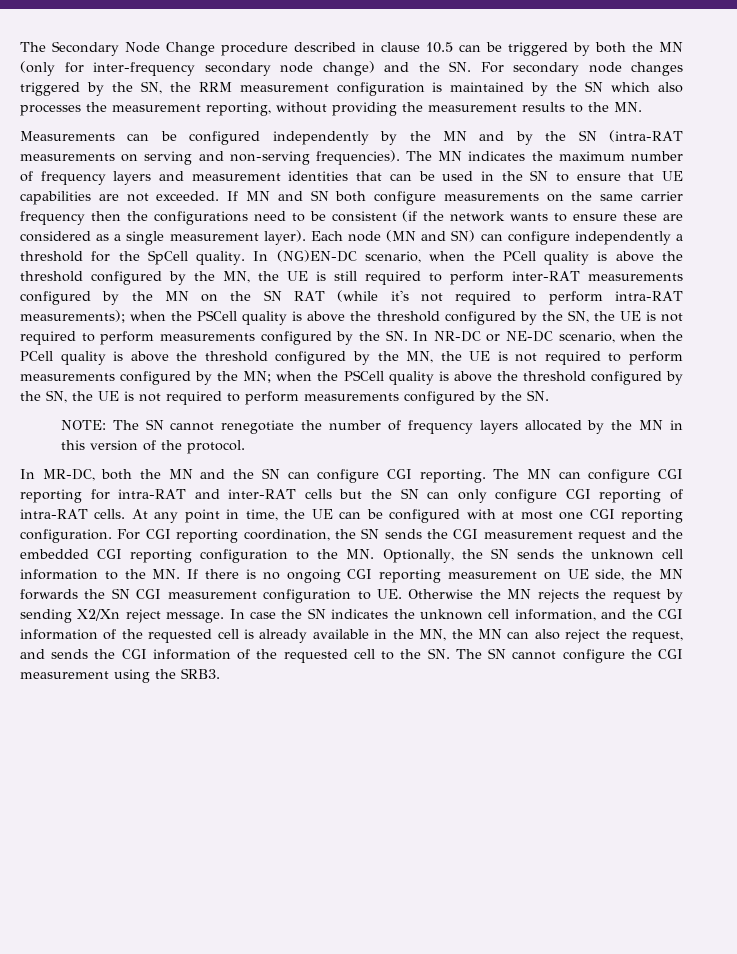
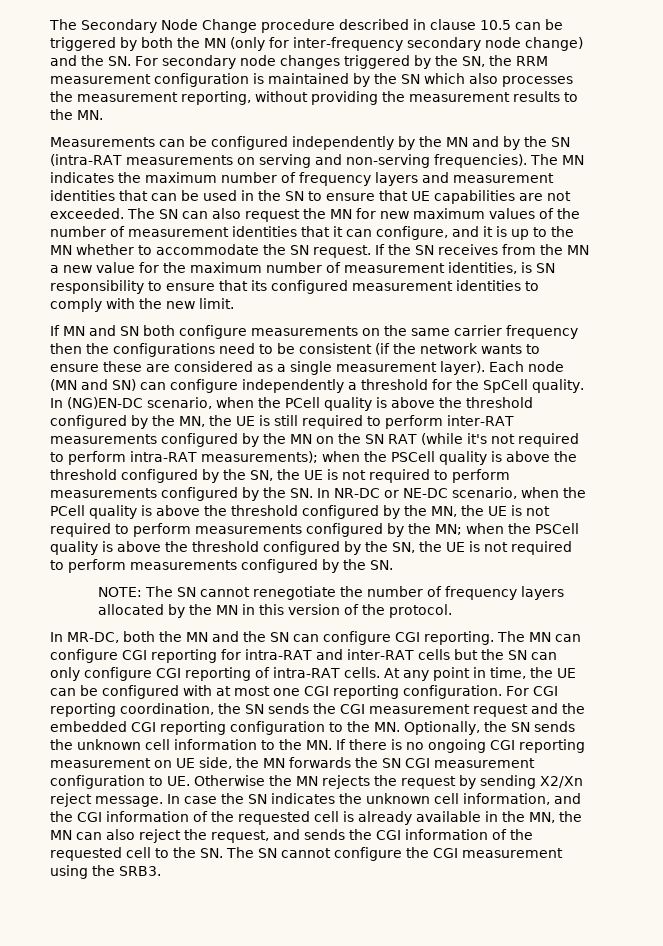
(220, 196) none -> [127,208,580,222] [50,226,574,240] [50,244,589,258] [50,262,555,274] [50,280,539,294] [50,298,234,312] The SN can also request the MN for new maximum values of the number of measurement identities that it can configure, and it is up to the MN whether to accommodate the SN request. If the SN receives from the MN a new value for the maximum number of measurement identities, is SN responsibility to ensure that its configured measurement identities to comply with the new limit. //

